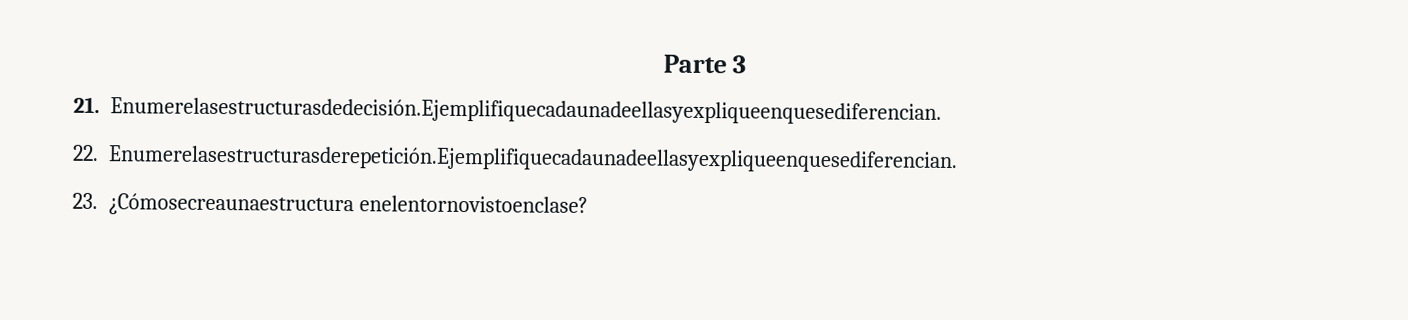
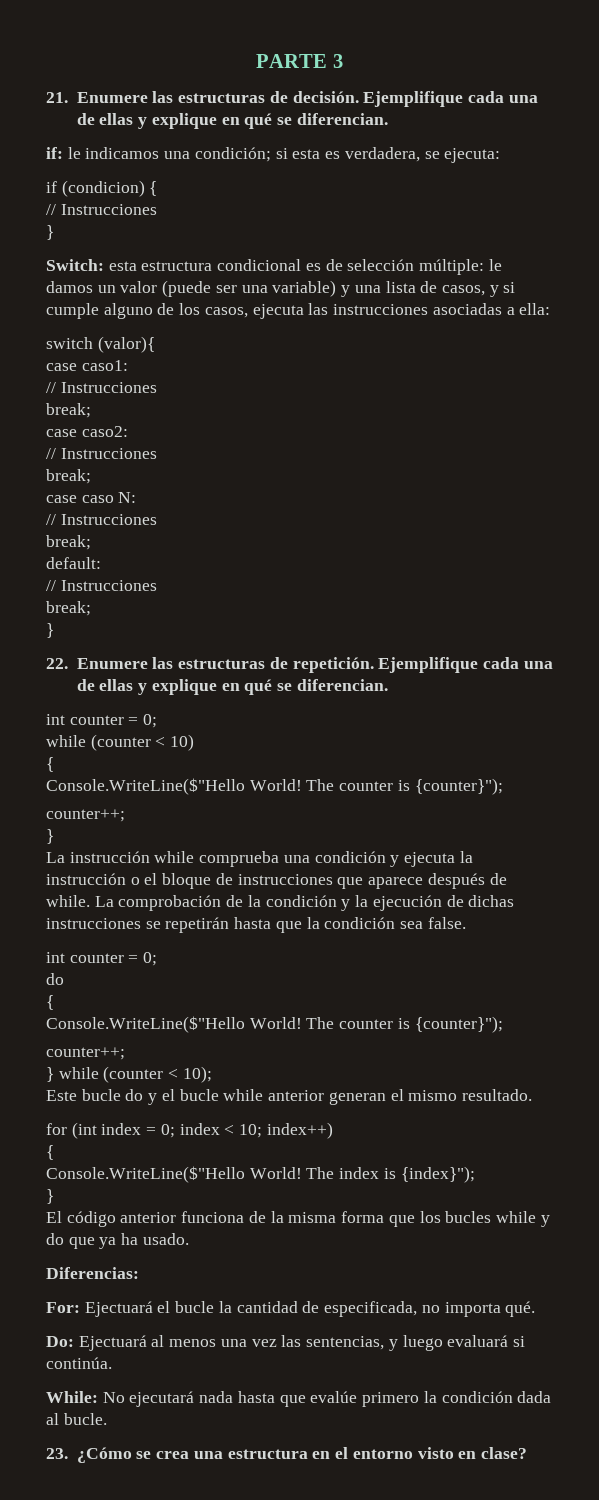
[662,54,727,74] Parte -> [256,54,328,68] PARTE
[110,97,942,125] [72,144,958,174] [72,192,588,217] Enumerelasestructurasdedecisión.Ejemplifiquecadaunadeellasyexpliqueenquesediferencian. // 22. Enumerelasestructurasderepetición.Ejemplifiquecadaunadeellasyexpliqueenquesediferencian. // 23. ¿Cómosecreaunaestructura enelentornovistoenclase? -> [76,91,538,107] [76,113,388,129] [46,147,501,163] [46,180,158,197] [46,204,157,215] [46,225,54,240] [46,259,502,275] [46,280,516,297] [46,303,551,319] [46,336,155,353] [46,360,128,371] [46,382,157,393] [46,403,91,418] [46,426,128,437] [46,448,157,459] [46,469,91,484] [46,492,137,503] [46,514,157,525] [46,535,91,550] [46,557,101,569] [46,580,157,591] [46,601,91,616] [46,623,54,638] [46,657,553,673] [76,679,388,695] [46,714,158,728] [46,734,195,751] [46,757,54,772] [46,778,503,795] [46,809,125,822] [46,829,54,844] [46,851,473,867] [46,873,507,889] [46,895,515,911] [46,917,466,933] [46,952,158,966] [46,973,64,985] [46,995,54,1010] [46,1016,503,1033] [46,1047,125,1060] [46,1066,212,1083] [46,1089,532,1105] [46,1122,333,1139] [46,1145,54,1160] [46,1166,475,1183] [46,1189,54,1204] [46,1211,550,1227] [46,1233,189,1249] [46,1267,139,1279] [46,1301,536,1317] [46,1335,525,1351] [46,1357,112,1369] [46,1391,552,1407] [46,1413,107,1425] [46,1447,528,1463] Enumere las estructuras de decisión. Ejemplifique cada una de ellas y explique en qué se diferencian. // if: le indicamos una condición; si esta es verdadera, se ejecuta: // if (condicion) { // // Instrucciones // } // Switch: esta estructura condicional es de selección múltiple: le damos un valor (puede ser una variable) y una lista de casos, y si cumple alguno de los casos, ejecuta las instrucciones asociadas a ella: // switch (valor){ // case caso1: // // Instrucciones // break; // case caso2: // // Instrucciones // break; // case caso N: // // Instrucciones // break; // default: // // Instrucciones // break; // } // 22. Enumere las estructuras de repetición. Ejemplifique cada una de ellas y explique en qué se diferencian. // int counter = 0; // while (counter < 10) // { // Console.WriteLine($"Hello World! The counter is {counter}"); // counter++; // } // La instrucción while comprueba una condición y ejecuta la instrucción o el bloque de instrucciones que aparece después de while. La comprobación de la condición y la ejecución de dichas instrucciones se repetirán hasta que la condición sea false. // int counter = 0; // do // { // Console.WriteLine($"Hello World! The counter is {counter}"); // counter++; // } while (counter < 10); // Este bucle do y el bucle while anterior generan el mismo resultado. // for (int index = 0; index < 10; index++) // { // Console.WriteLine($"Hello World! The index is {index}"); // } // El código anterior funciona de la misma forma que los bucles while y do que ya ha usado. // Diferencias: // For: Ejectuará el bucle la cantidad de especificada, no importa qué. // Do: Ejectuará al menos una vez las sentencias, y luego evaluará si continúa. // While: No ejecutará nada hasta que evalúe primero la condición dada al bucle. // 23. ¿Cómo se crea una estructura en el entorno visto en clase?

